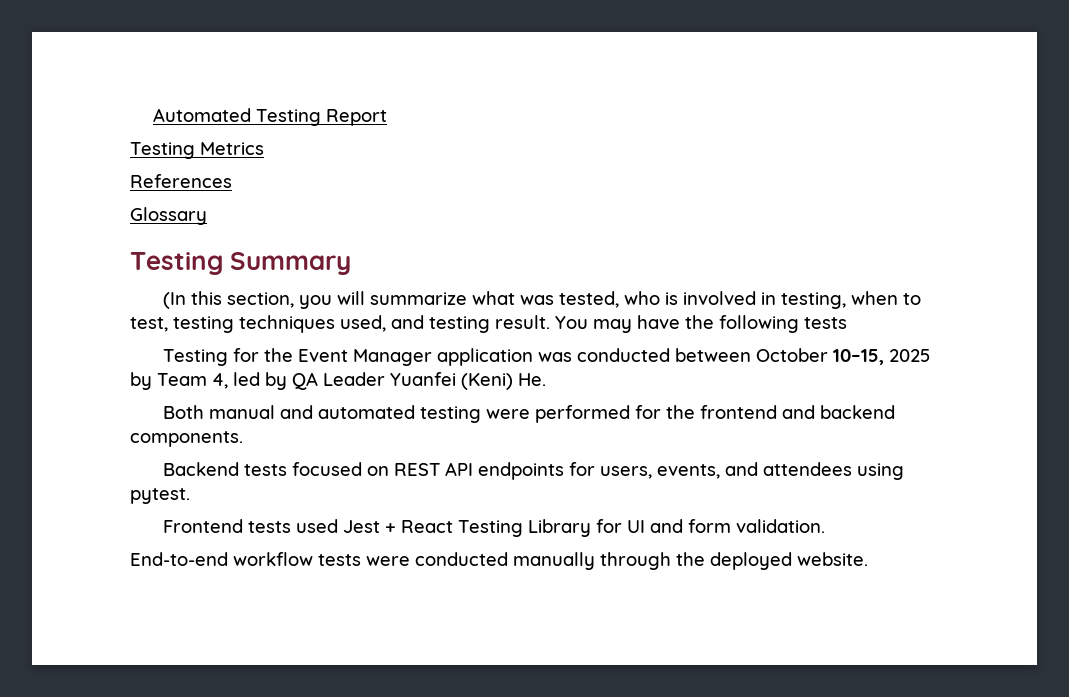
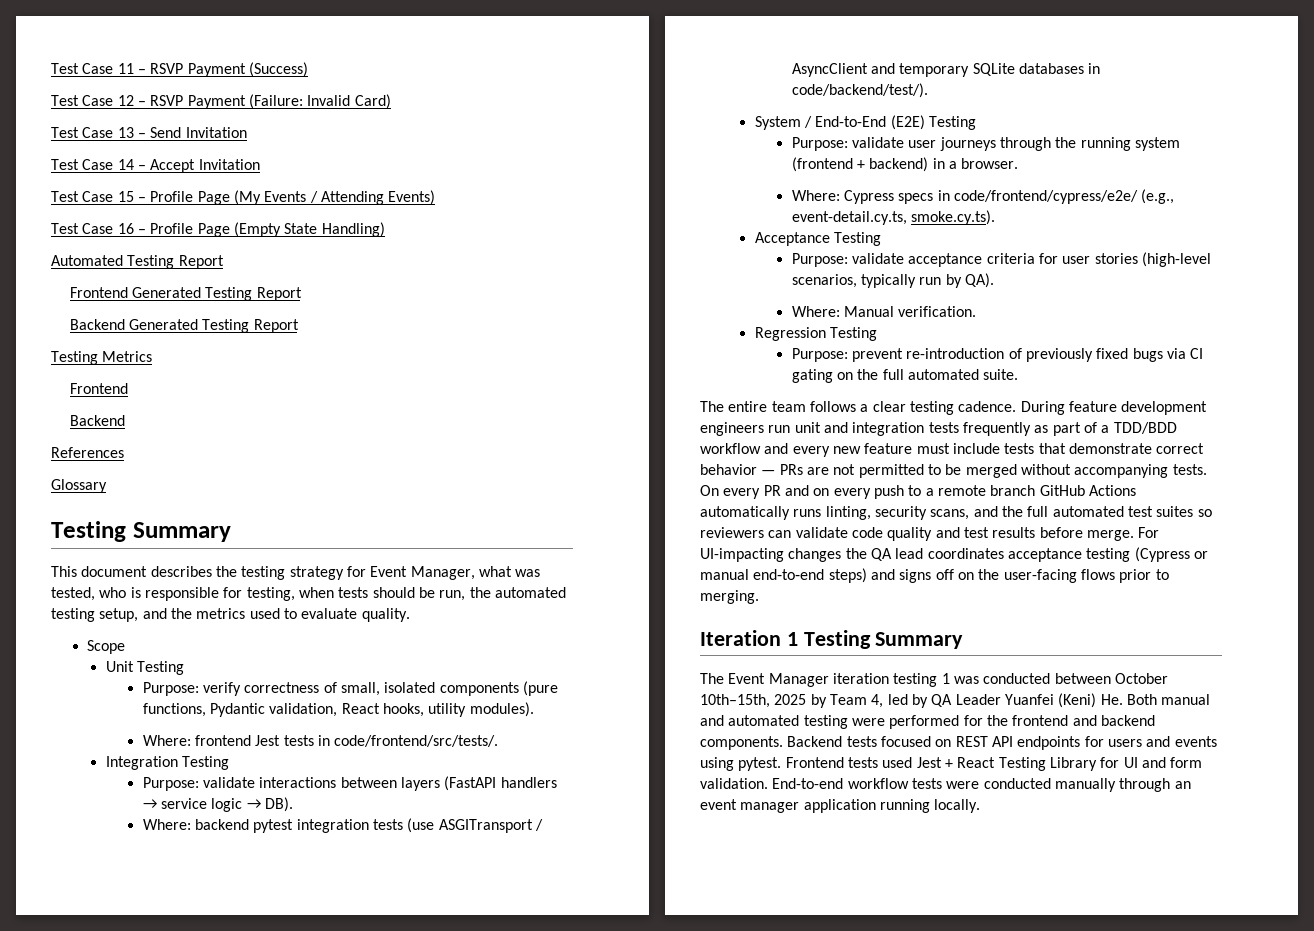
[153,108,252,122] Automated -> [51,62,308,77] [51,94,391,109] [51,127,247,138] [51,159,260,173] [51,190,436,205] [51,222,385,237] [51,255,224,269] [69,287,302,301] [69,319,198,330] Test Case 11 – RSVP Payment (Success) // Test Case 12 – RSVP Payment (Failure: Invalid Card) // Test Case 13 – Send Invitation // Test Case 14 – Accept Invitation // Test Case 15 – Profile Page (My Events / Attending Events) // Test Case 16 – Profile Page (Empty State Handling) // Automated Testing Report // Frontend Generated Testing Report // Backend Generated
(264, 148) none -> [69,383,128,394] [69,415,125,426] // Frontend // Backend
[163,291,468,309] (In this section, you will summarize -> [51,566,475,580] This document describes the testing strategy for Event Manager,
[683,291,922,309] [130,315,847,333] [163,348,534,366] involved in testing, when to test, testing techniques used, and testing result. You may have the following tests // Testing for the Event Manager application -> [144,587,566,601] [51,608,410,622] [87,640,126,654] [105,661,184,675] [142,681,558,696] [142,702,534,717] [142,735,499,747] [105,756,229,770] [142,776,557,791] [142,797,294,812] [142,818,543,833] [791,63,1101,77] [791,83,928,98] [754,115,976,130] [791,137,1180,151] [791,157,1019,172] [791,189,1175,204] [791,210,996,225] [754,232,881,246] [791,252,1211,267] [791,273,995,288] [791,306,977,317] [754,327,877,341] [791,348,1204,362] [791,369,1019,383] [700,401,1208,415] [700,422,1177,436] [700,443,1205,457] [700,464,1207,478] [700,485,1136,499] [700,506,1212,520] [700,527,1160,541] [700,547,1208,562] [700,568,1169,583] [700,590,759,604] [700,630,964,649] [700,673,950,687] responsible for testing, when tests should be run, the automated testing setup, and the metrics used to evaluate quality. // Scope // Unit Testing // Purpose: verify correctness of small, isolated components (pure functions, Pydantic validation, React hooks, utility modules). // Where: frontend Jest tests in code/frontend/src/tests/. // Integration Testing // Purpose: validate interactions between layers (FastAPI handlers → service logic → DB). // Where: backend pytest integration tests (use ASGITransport / AsyncClient and temporary SQLite databases in code/backend/test/). // System / End-to-End (E2E) Testing // Purpose: validate user journeys through the running system (frontend + backend) in a browser. // Where: Cypress specs in code/frontend/cypress/e2e/ (e.g., event-detail.cy.ts, smoke.cy.ts). // Acceptance Testing // Purpose: validate acceptance criteria for user stories (high-level scenarios, typically run by QA). // Where: Manual verification. // Regression Testing // Purpose: prevent re-introduction of previously fixed bugs via CI gating on the full automated suite. // The entire team follows a clear testing cadence. During feature development engineers run unit and integration tests frequently as part of a TDD/BDD workflow and every new feature must include tests that demonstrate correct behavior — PRs are not permitted to be merged without accompanying tests. On every PR and on every push to a remote branch GitHub Actions automatically runs linting, security scans, and the full automated test suites so reviewers can validate code quality and test results before merge. For UI-impacting changes the QA lead coordinates acceptance testing (Cypress or manual end‑to‑end steps) and signs off on the user-facing flows prior to merging. // Iteration 1 Testing Summary // The Event Manager iteration testing 1
[833,349,885,365] 10–15, -> [700,694,770,708] 10th–15th,
(546, 379) // -> (1123, 699) none
(243, 439) // -> (783, 743) none
[600,462,853,479] users, events, and attendees -> [1107,736,1217,747] users and events
(190, 496) // -> (782, 764) none
(826, 526) // -> (768, 783) none
[676,552,868,570] the deployed website. -> [1174,781,1191,789] [700,799,981,813] an event manager application running locally.

